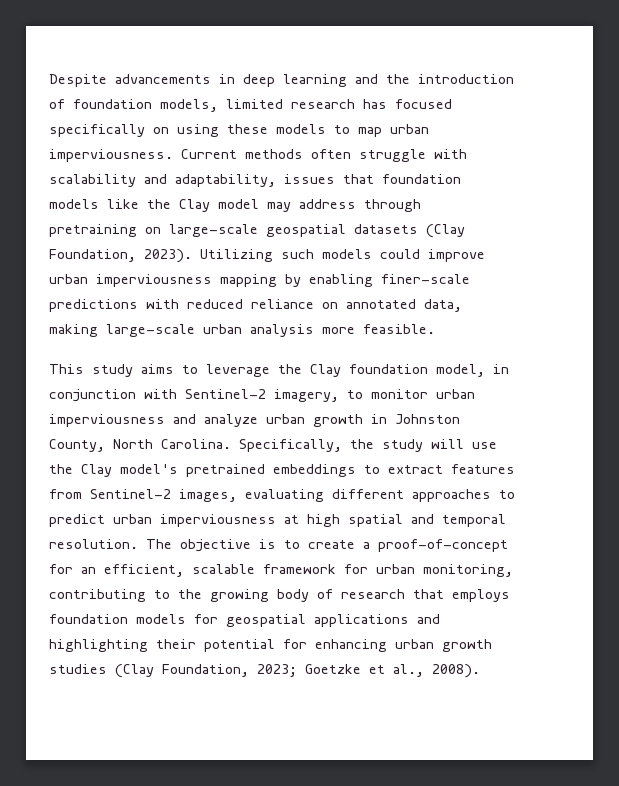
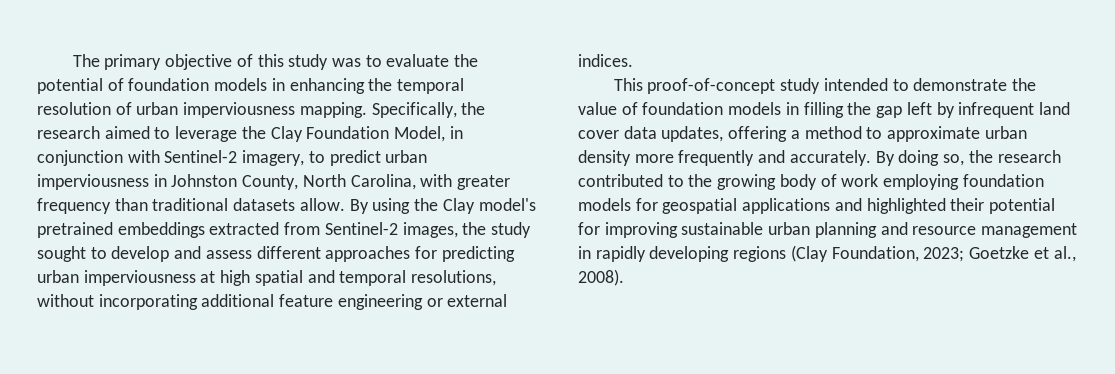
[49,74,514,87] [49,99,452,112] [49,124,429,137] [49,149,467,162] [49,174,461,187] [49,199,421,212] [49,224,465,238] [49,249,485,263] [49,274,470,287] [49,299,462,312] [49,324,435,337] [49,364,174,377] Despite advancements in deep learning and the introduction of foundation models, limited research has focused specifically on using these models to map urban imperviousness. Current methods often struggle with scalability and adaptability, issues that foundation models like the Clay model may address through pretraining on large-scale geospatial datasets (Clay Foundation, 2023). Utilizing such models could improve urban imperviousness mapping by enabling finer-scale predictions with reduced reliance on annotated data, making large-scale urban analysis more feasible. // This study aims -> [72,54,479,70] [37,78,465,94] [37,102,486,118] [37,126,150,139] The primary objective of this study was to evaluate the potential of foundation models in enhancing the temporal resolution of urban imperviousness mapping. Specifically, the research aimed
[349,364,485,377] foundation model, -> [306,126,446,142] Foundation Model,
[371,389,475,399] [49,414,460,427] [49,439,497,452] monitor urban imperviousness and analyze urban growth in Johnston County, North Carolina. Specifically, the study will use -> [329,150,428,166] [37,174,511,190] [37,198,411,214] predict urban imperviousness in Johnston County, North Carolina, with greater frequency than traditional datasets allow. By using
[364,464,515,474] [49,489,515,502] [49,514,105,527] to extract features from Sentinel-2 images, evaluating different approaches to predict -> [209,222,532,238] [37,246,515,262] extracted from Sentinel-2 images, the study sought to develop and assess different approaches for predicting
[49,539,508,552] [49,564,513,577] [49,589,146,602] resolution. The objective is to create a proof-of-concept for an efficient, scalable framework for urban monitoring, contributing -> [411,270,497,286] [37,294,508,310] [578,54,633,67] [613,78,1036,94] [578,102,1070,118] [578,126,1027,142] [578,150,1061,166] [578,174,663,187] resolutions, without incorporating additional feature engineering or external indices. // This proof-of-concept study intended to demonstrate the value of foundation models in filling the gap left by infrequent land cover data updates, offering a method to approximate urban density more frequently and accurately. By doing so, the research contributed
[341,589,510,602] research that employs -> [841,174,960,190] work employing
[49,639,148,652] highlighting -> [866,198,946,214] highlighted
[315,639,492,652] [49,664,107,674] enhancing urban growth studies -> [604,222,1078,238] [578,246,787,262] improving sustainable urban planning and resource management in rapidly developing regions

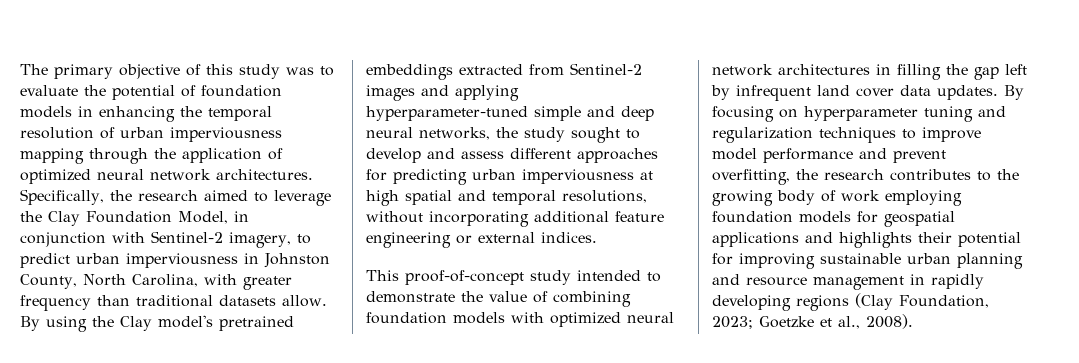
[299,102,367,118] mapping. -> [20,148,283,164] [20,169,313,184] mapping through the application of optimized neural network architectures.
[402,222,458,238] images, -> [366,85,519,101] [366,106,654,121] [366,127,490,140] images and applying hyperparameter-tuned simple and deep neural networks,
[642,102,782,115] foundation models -> [553,291,631,307] [366,312,674,327] [712,64,870,76] combining foundation models with optimized neural network architectures
[661,126,1027,142] [578,150,1061,166] [578,174,663,187] updates, offering a method to approximate urban density more frequently and accurately. By doing so, the research contributed -> [937,85,1024,100] [712,106,1006,122] [712,127,981,143] [712,148,946,163] [712,169,971,185] updates. By focusing on hyperparameter tuning and regularization techniques to improve model performance and prevent overfitting, the research contributes
[866,198,946,214] highlighted -> [839,232,912,248] highlights

